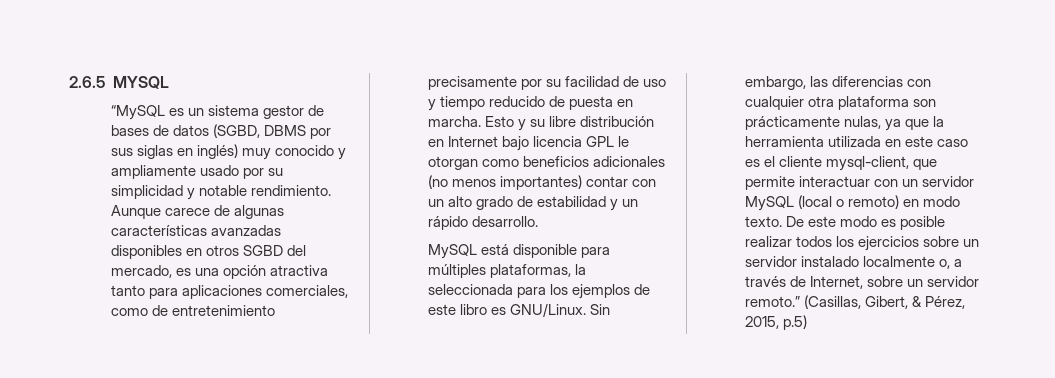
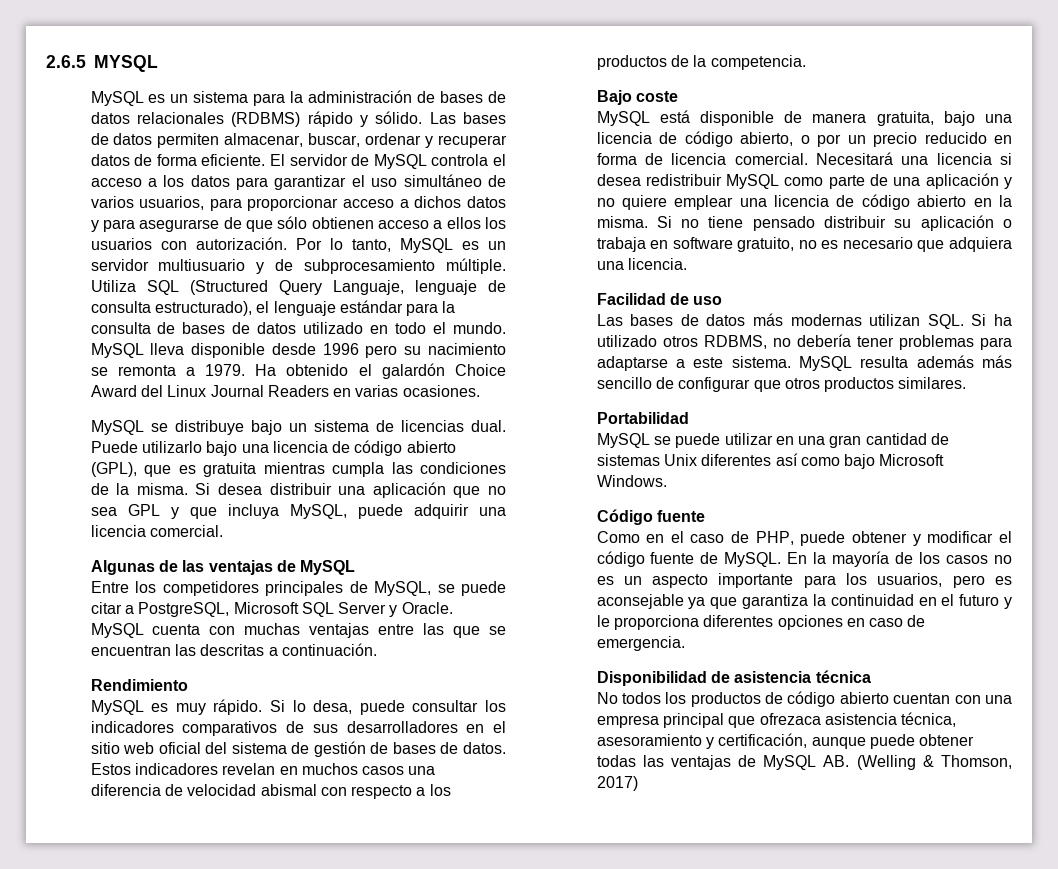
[110,105,165,120] “MySQL -> [90,91,144,106] MySQL
[263,105,325,119] [110,124,332,139] [110,144,347,160] [110,165,284,179] [110,185,332,200] [110,205,285,219] [110,225,282,236] [110,245,307,259] [110,265,329,279] [110,285,349,299] [110,305,276,316] [427,76,667,90] [427,96,634,111] [427,116,655,131] [427,136,630,151] [427,156,666,170] [427,175,657,190] [427,196,639,211] [427,216,539,230] [427,244,611,259] [427,264,587,278] [427,284,651,299] [427,303,611,317] [744,76,932,90] [744,96,937,110] [744,116,945,131] [744,136,969,147] [744,156,938,171] [744,176,975,190] [744,195,961,211] [744,216,946,230] [744,236,980,251] [744,256,963,269] [744,276,980,289] [744,295,966,309] [744,315,808,330] gestor de bases de datos (SGBD, DBMS por sus siglas en inglés) muy conocido y ampliamente usado por su simplicidad y notable rendimiento. Aunque carece de algunas características avanzadas disponibles en otros SGBD del mercado, es una opción atractiva tanto para aplicaciones comerciales, como de entretenimiento precisamente por su facilidad de uso y tiempo reducido de puesta en marcha. Esto y su libre distribución en Internet bajo licencia GPL le otorgan como beneficios adicionales (no menos importantes) contar con un alto grado de estabilidad y un rápido desarrollo. // MySQL está disponible para múltiples plataformas, la seleccionada para los ejemplos de este libro es GNU/Linux. Sin embargo, las diferencias con cualquier otra plataforma son prácticamente nulas, ya que la herramienta utilizada en este caso es el cliente mysql-client, que permite interactuar con un servidor MySQL (local o remoto) en modo texto. De este modo es posible realizar todos los ejercicios sobre un servidor instalado localmente o, a través de Internet, sobre un servidor remoto.” (Casillas, Gibert, & Pérez, 2015, p.5) -> [253,90,506,106] [90,111,506,127] [90,133,507,148] [90,154,506,169] [90,174,506,190] [90,196,506,211] [90,216,507,232] [90,237,506,253] [90,258,507,274] [90,280,507,295] [90,300,456,316] [90,322,506,334] [90,343,507,358] [90,363,506,379] [90,385,480,397] [90,420,506,435] [90,440,456,456] [90,462,507,477] [90,482,506,498] [90,504,506,519] [90,525,223,537] [90,560,356,575] [90,581,507,596] [90,602,453,617] [90,623,506,638] [90,643,377,656] [90,679,188,691] [90,699,506,715] [90,721,506,736] [90,741,506,757] [90,763,436,775] [90,784,451,799] [596,55,806,70] [596,90,678,105] [596,110,1012,126] [596,131,1013,147] [596,152,1012,165] [596,173,1012,189] [596,194,1012,210] [596,215,1012,231] [596,237,1012,252] [596,258,687,270] [596,293,723,305] [596,313,1012,329] [596,334,1012,350] [596,355,1012,371] [596,377,967,392] [596,412,689,424] [596,433,950,448] [596,453,945,469] [596,475,667,487] [596,509,705,525] [596,531,1013,546] [596,551,1012,567] [596,573,1012,588] [596,594,1012,609] [596,615,926,630] [596,636,685,651] [596,670,871,686] [596,691,1012,707] [596,712,957,728] [596,733,975,749] [596,755,1012,770] [596,776,638,791] para la administración de bases de datos relacionales (RDBMS) rápido y sólido. Las bases de datos permiten almacenar, buscar, ordenar y recuperar datos de forma eficiente. El servidor de MySQL controla el acceso a los datos para garantizar el uso simultáneo de varios usuarios, para proporcionar acceso a dichos datos y para asegurarse de que sólo obtienen acceso a ellos los usuarios con autorización. Por lo tanto, MySQL es un servidor multiusuario y de subprocesamiento múltiple. Utiliza SQL (Structured Query Languaje, lenguaje de consulta estructurado), el lenguaje estándar para la consulta de bases de datos utilizado en todo el mundo. MySQL lleva disponible desde 1996 pero su nacimiento se remonta a 1979. Ha obtenido el galardón Choice Award del Linux Journal Readers en varias ocasiones. // MySQL se distribuye bajo un sistema de licencias dual. Puede utilizarlo bajo una licencia de código abierto (GPL), que es gratuita mientras cumpla las condiciones de la misma. Si desea distribuir una aplicación que no sea GPL y que incluya MySQL, puede adquirir una licencia comercial. // Algunas de las ventajas de MySQL // Entre los competidores principales de MySQL, se puede citar a PostgreSQL, Microsoft SQL Server y Oracle. MySQL cuenta con muchas ventajas entre las que se encuentran las descritas a continuación. // Rendimiento // MySQL es muy rápido. Si lo desa, puede consultar los indicadores comparativos de sus desarrolladores en el sitio web oficial del sistema de gestión de bases de datos. Estos indicadores revelan en muchos casos una diferencia de velocidad abismal con respecto a los productos de la competencia. // Bajo coste // MySQL está disponible de manera gratuita, bajo una licencia de código abierto, o por un precio reducido en forma de licencia comercial. Necesitará una licencia si desea redistribuir MySQL como parte de una aplicación y no quiere emplear una licencia de código abierto en la misma. Si no tiene pensado distribuir su aplicación o trabaja en software gratuito, no es necesario que adquiera una licencia. // Facilidad de uso // Las bases de datos más modernas utilizan SQL. Si ha utilizado otros RDBMS, no debería tener problemas para adaptarse a este sistema. MySQL resulta además más sencillo de configurar que otros productos similares. // Portabilidad // MySQL se puede utilizar en una gran cantidad de sistemas Unix diferentes así como bajo Microsoft Windows. // Código fuente // Como en el caso de PHP, puede obtener y modificar el código fuente de MySQL. En la mayoría de los casos no es un aspecto importante para los usuarios, pero es aconsejable ya que garantiza la continuidad en el futuro y le proporciona diferentes opciones en caso de emergencia. // Disponibilidad de asistencia técnica // No todos los productos de código abierto cuentan con una empresa principal que ofrezaca asistencia técnica, asesoramiento y certificación, aunque puede obtener todas las ventajas de MySQL AB. (Welling & Thomson, 2017)

